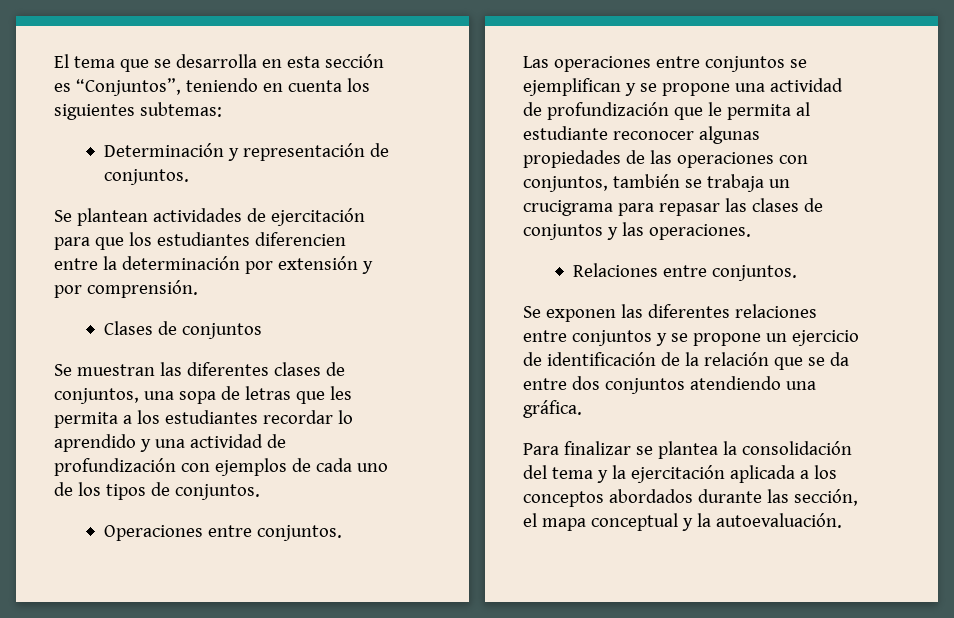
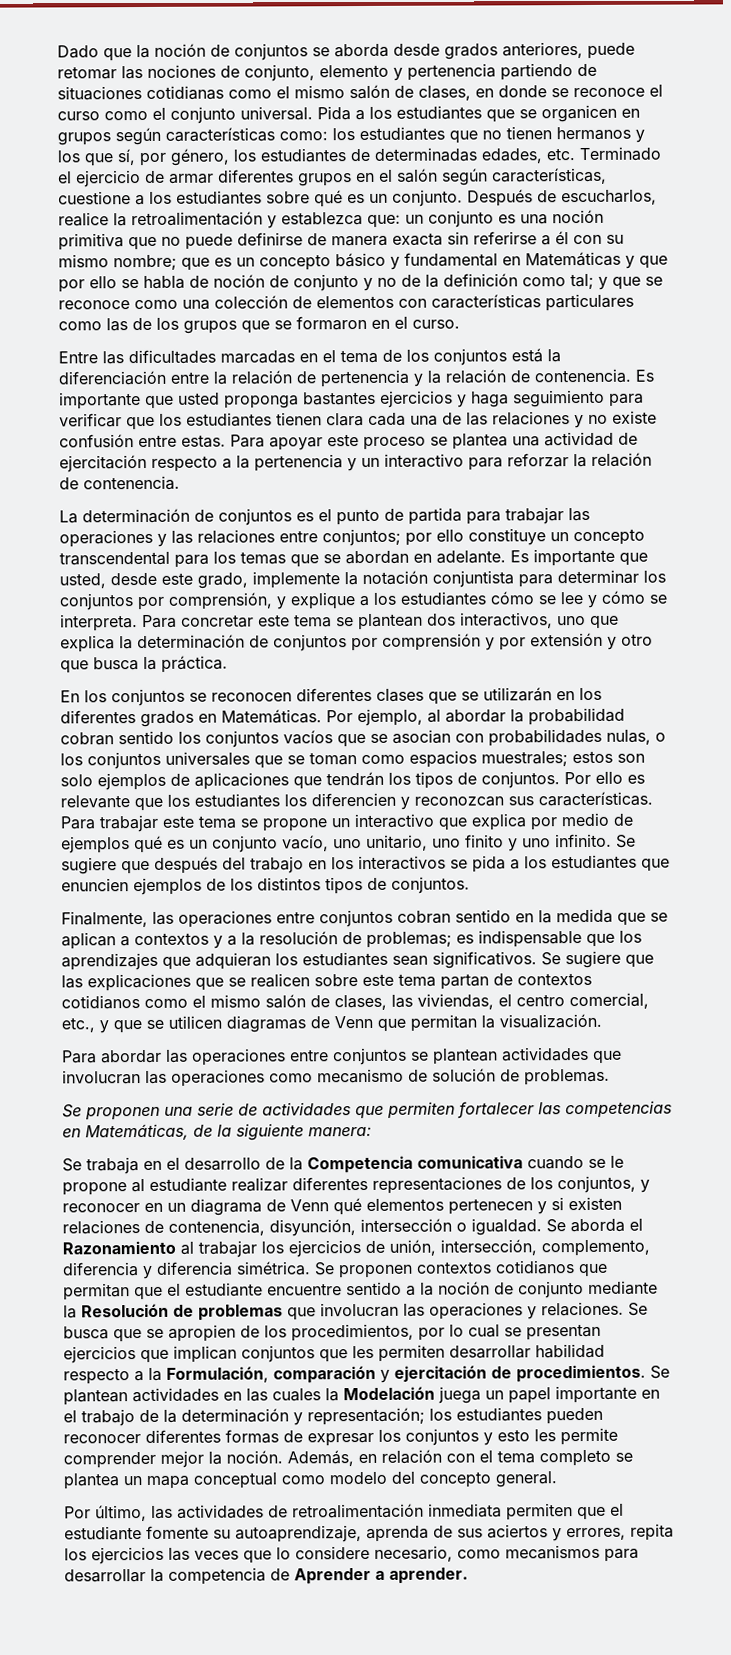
[54,54,384,72] [54,78,370,96] [54,102,222,120] [103,143,389,161] [103,169,189,185] [54,208,365,226] [54,232,346,250] [54,256,373,274] [54,280,198,298] [103,321,262,339] [54,362,345,376] [54,386,352,404] [54,410,353,428] [54,434,286,452] [54,458,388,476] [54,482,260,500] [103,525,342,541] [523,56,807,72] [523,78,843,96] [523,102,810,120] [523,126,760,144] [523,150,808,168] [523,174,790,192] [523,198,823,216] [523,222,751,240] [572,263,797,281] [523,304,817,322] [523,330,859,346] [523,352,849,370] [523,376,816,394] [523,400,582,418] [523,441,852,459] [523,465,837,483] [523,489,858,507] [523,513,842,531] El tema que se desarrolla en esta sección es “Conjuntos”, teniendo en cuenta los siguientes subtemas: // Determinación y representación de conjuntos. // Se plantean actividades de ejercitación para que los estudiantes diferencien entre la determinación por extensión y por comprensión. // Clases de conjuntos // Se muestran las diferentes clases de conjuntos, una sopa de letras que les permita a los estudiantes recordar lo aprendido y una actividad de profundización con ejemplos de cada uno de los tipos de conjuntos. // Operaciones entre conjuntos. // Las operaciones entre conjuntos se ejemplifican y se propone una actividad de profundización que le permita al estudiante reconocer algunas propiedades de las operaciones con conjuntos, también se trabaja un crucigrama para repasar las clases de conjuntos y las operaciones. // Relaciones entre conjuntos. // Se exponen las diferentes relaciones entre conjuntos y se propone un ejercicio de identificación de la relación que se da entre dos conjuntos atendiendo una gráfica. // Para finalizar se plantea la consolidación del tema y la ejercitación aplicada a los conceptos abordados durante las sección, el mapa conceptual y la autoevaluación. -> [57,42,635,62] [57,63,597,82] [57,84,663,101] [57,104,640,124] [57,126,645,146] [57,146,661,167] [58,167,607,188] [58,189,657,208] [58,209,604,229] [58,231,624,251] [58,251,668,271] [58,273,663,293] [58,293,634,312] [58,315,460,334] [58,348,561,366] [58,368,654,388] [59,389,644,410] [59,410,657,431] [59,431,638,451] [59,452,652,473] [59,475,180,491] [59,507,590,526] [59,528,645,548] [59,548,648,568] [59,569,666,589] [59,590,667,611] [60,612,619,632] [60,632,653,653] [60,655,228,674] [60,687,602,707] [60,707,625,728] [60,728,666,748] [60,750,645,770] [60,771,645,791] [60,791,653,812] [60,812,633,833] [61,833,636,854] [61,854,670,875] [61,876,470,896] [61,908,668,928] [61,930,642,950] [61,950,654,971] [61,972,592,992] [61,992,649,1011] [61,1013,602,1034] [62,1046,622,1066] [62,1068,610,1087] [62,1100,672,1121] [62,1123,372,1141] [62,1155,624,1175] [62,1175,650,1196] [62,1196,622,1216] [62,1218,643,1237] [62,1239,650,1258] [62,1260,608,1280] [63,1280,658,1301] [63,1301,648,1321] [63,1323,601,1343] [63,1343,605,1364] [63,1364,670,1385] [63,1385,660,1406] [63,1407,603,1427] [63,1427,618,1447] [63,1449,633,1469] [63,1471,557,1490] [64,1503,624,1522] [64,1523,674,1543] [64,1544,639,1565] [64,1567,468,1585] Dado que la noción de conjuntos se aborda desde grados anteriores, puede retomar las nociones de conjunto, elemento y pertenencia partiendo de situaciones cotidianas como el mismo salón de clases, en donde se reconoce el curso como el conjunto universal. Pida a los estudiantes que se organicen en grupos según características como: los estudiantes que no tienen hermanos y los que sí, por género, los estudiantes de determinadas edades, etc. Terminado el ejercicio de armar diferentes grupos en el salón según características, cuestione a los estudiantes sobre qué es un conjunto. Después de escucharlos, realice la retroalimentación y establezca que: un conjunto es una noción primitiva que no puede definirse de manera exacta sin referirse a él con su mismo nombre; que es un concepto básico y fundamental en Matemáticas y que por ello se habla de noción de conjunto y no de la definición como tal; y que se reconoce como una colección de elementos con características particulares como las de los grupos que se formaron en el curso. // Entre las dificultades marcadas en el tema de los conjuntos está la diferenciación entre la relación de pertenencia y la relación de contenencia. Es importante que usted proponga bastantes ejercicios y haga seguimiento para verificar que los estudiantes tienen clara cada una de las relaciones y no existe confusión entre estas. Para apoyar este proceso se plantea una actividad de ejercitación respecto a la pertenencia y un interactivo para reforzar la relación de contenencia. // La determinación de conjuntos es el punto de partida para trabajar las operaciones y las relaciones entre conjuntos; por ello constituye un concepto transcendental para los temas que se abordan en adelante. Es importante que usted, desde este grado, implemente la notación conjuntista para determinar los conjuntos por comprensión, y explique a los estudiantes cómo se lee y cómo se interpreta. Para concretar este tema se plantean dos interactivos, uno que explica la determinación de conjuntos por comprensión y por extensión y otro que busca la práctica. // En los conjuntos se reconocen diferentes clases que se utilizarán en los diferentes grados en Matemáticas. Por ejemplo, al abordar la probabilidad cobran sentido los conjuntos vacíos que se asocian con probabilidades nulas, o los conjuntos universales que se toman como espacios muestrales; estos son solo ejemplos de aplicaciones que tendrán los tipos de conjuntos. Por ello es relevante que los estudiantes los diferencien y reconozcan sus características. Para trabajar este tema se propone un interactivo que explica por medio de ejemplos qué es un conjunto vacío, uno unitario, uno finito y uno infinito. Se sugiere que después del trabajo en los interactivos se pida a los estudiantes que enuncien ejemplos de los distintos tipos de conjuntos. // Finalmente, las operaciones entre conjuntos cobran sentido en la medida que se aplican a contextos y a la resolución de problemas; es indispensable que los aprendizajes que adquieran los estudiantes sean significativos. Se sugiere que las explicaciones que se realicen sobre este tema partan de contextos cotidianos como el mismo salón de clases, las viviendas, el centro comercial, etc., y que se utilicen diagramas de Venn que permitan la visualización. // Para abordar las operaciones entre conjuntos se plantean actividades que involucran las operaciones como mecanismo de solución de problemas. // Se proponen una serie de actividades que permiten fortalecer las competencias en Matemáticas, de la siguiente manera: // Se trabaja en el desarrollo de la Competencia comunicativa cuando se le propone al estudiante realizar diferentes representaciones de los conjuntos, y reconocer en un diagrama de Venn qué elementos pertenecen y si existen relaciones de contenencia, disyunción, intersección o igualdad. Se aborda el Razonamiento al trabajar los ejercicios de unión, intersección, complemento, diferencia y diferencia simétrica. Se proponen contextos cotidianos que permitan que el estudiante encuentre sentido a la noción de conjunto mediante la Resolución de problemas que involucran las operaciones y relaciones. Se busca que se apropien de los procedimientos, por lo cual se presentan ejercicios que implican conjuntos que les permiten desarrollar habilidad respecto a la Formulación, comparación y ejercitación de procedimientos. Se plantean actividades en las cuales la Modelación juega un papel importante en el trabajo de la determinación y representación; los estudiantes pueden reconocer diferentes formas de expresar los conjuntos y esto les permite comprender mejor la noción. Además, en relación con el tema completo se plantea un mapa conceptual como modelo del concepto general. // Por último, las actividades de retroalimentación inmediata permiten que el estudiante fomente su autoaprendizaje, aprenda de sus aciertos y errores, repita los ejercicios las veces que lo considere necesario, como mecanismos para desarrollar la competencia de Aprender a aprender.

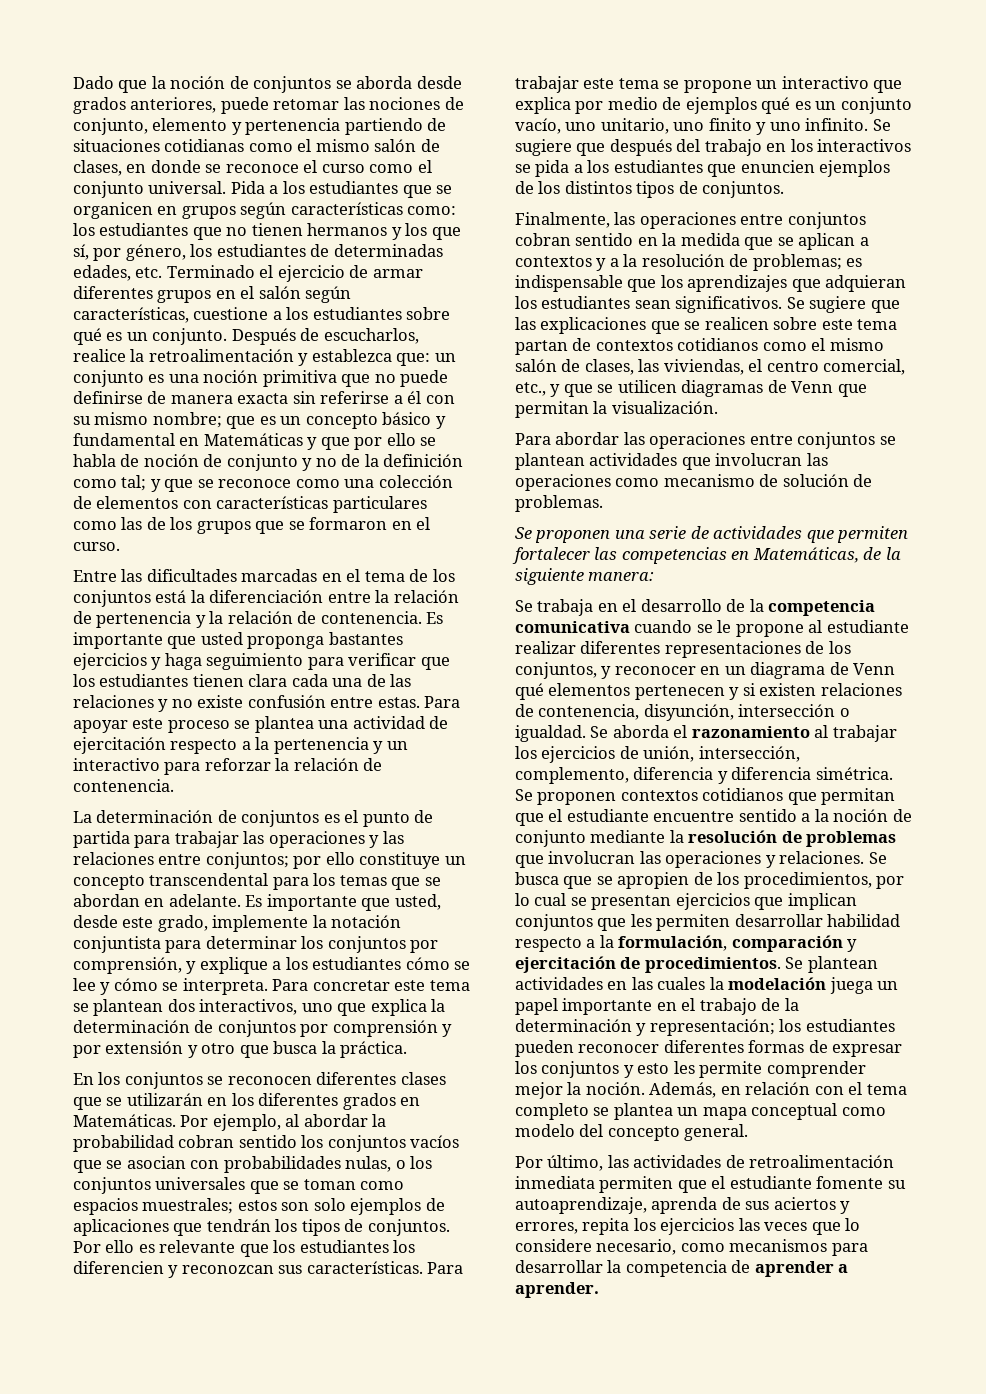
[307,1155,413,1174] Competencia -> [768,600,876,616] competencia
[62,1240,176,1255] Razonamiento -> [691,726,810,738] razonamiento
[81,1303,169,1318] Resolución -> [688,830,778,843] resolución
[166,1366,269,1383] Formulación, -> [618,935,728,951] formulación,
[343,1386,435,1401] Modelación -> [728,977,827,990] modelación
[294,1567,371,1585] Aprender -> [754,1261,834,1277] aprender

